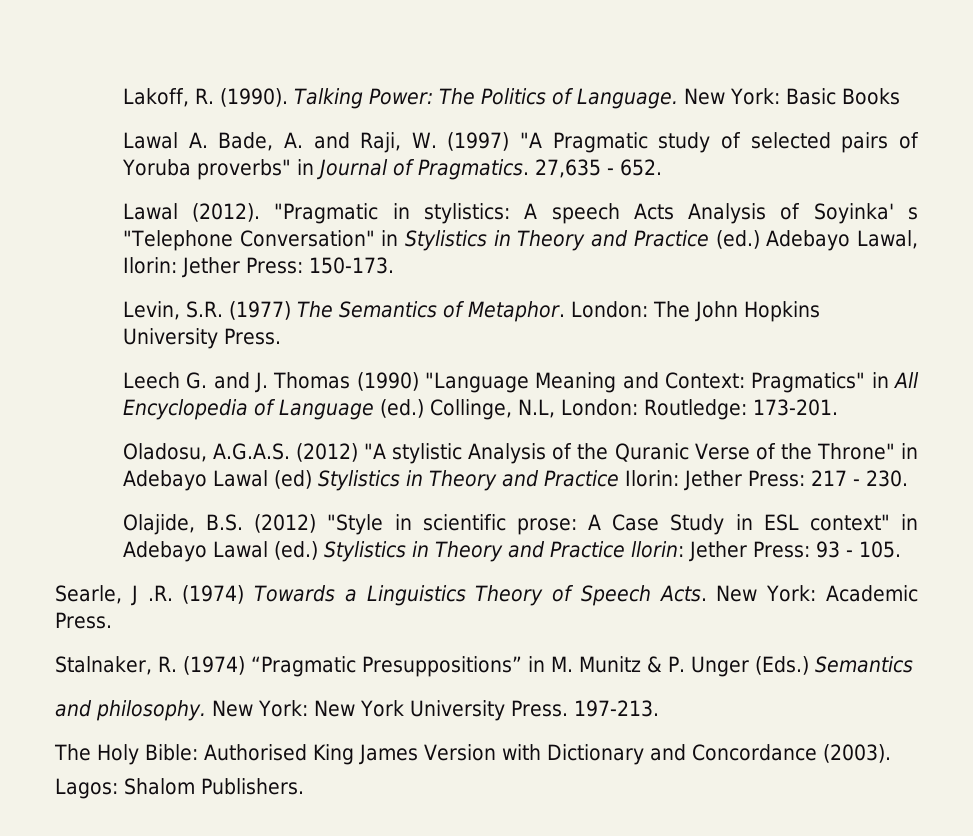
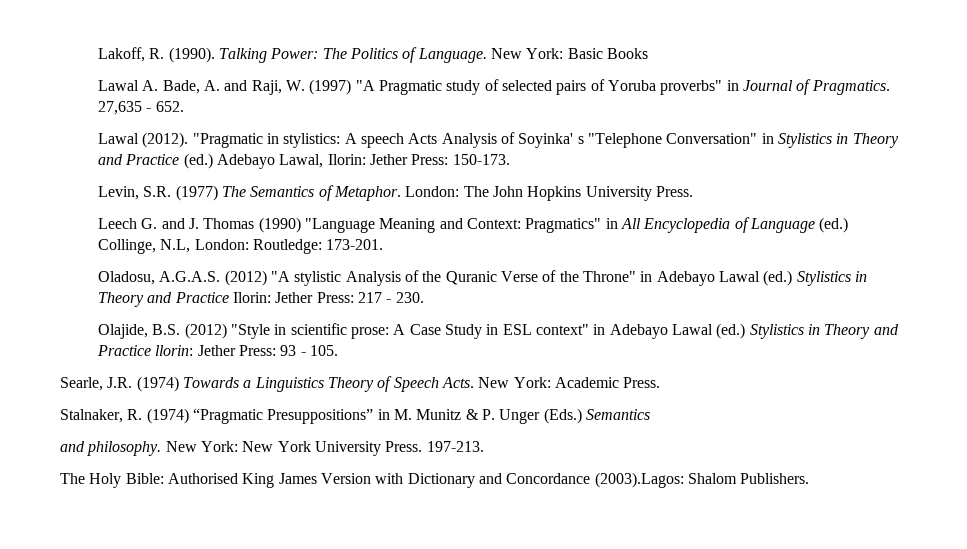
[273,470,312,489] (ed) -> [763,270,793,286] (ed.)
[130,585,173,606] J .R. -> [107,377,133,388] J.R.
[822,744,891,763] [55,778,118,799] (2003). // Lagos: -> [594,472,684,488] (2003).Lagos:

